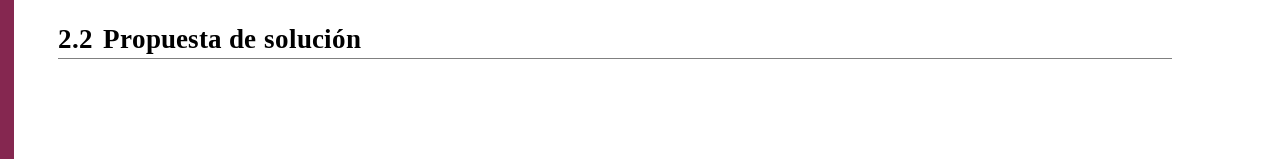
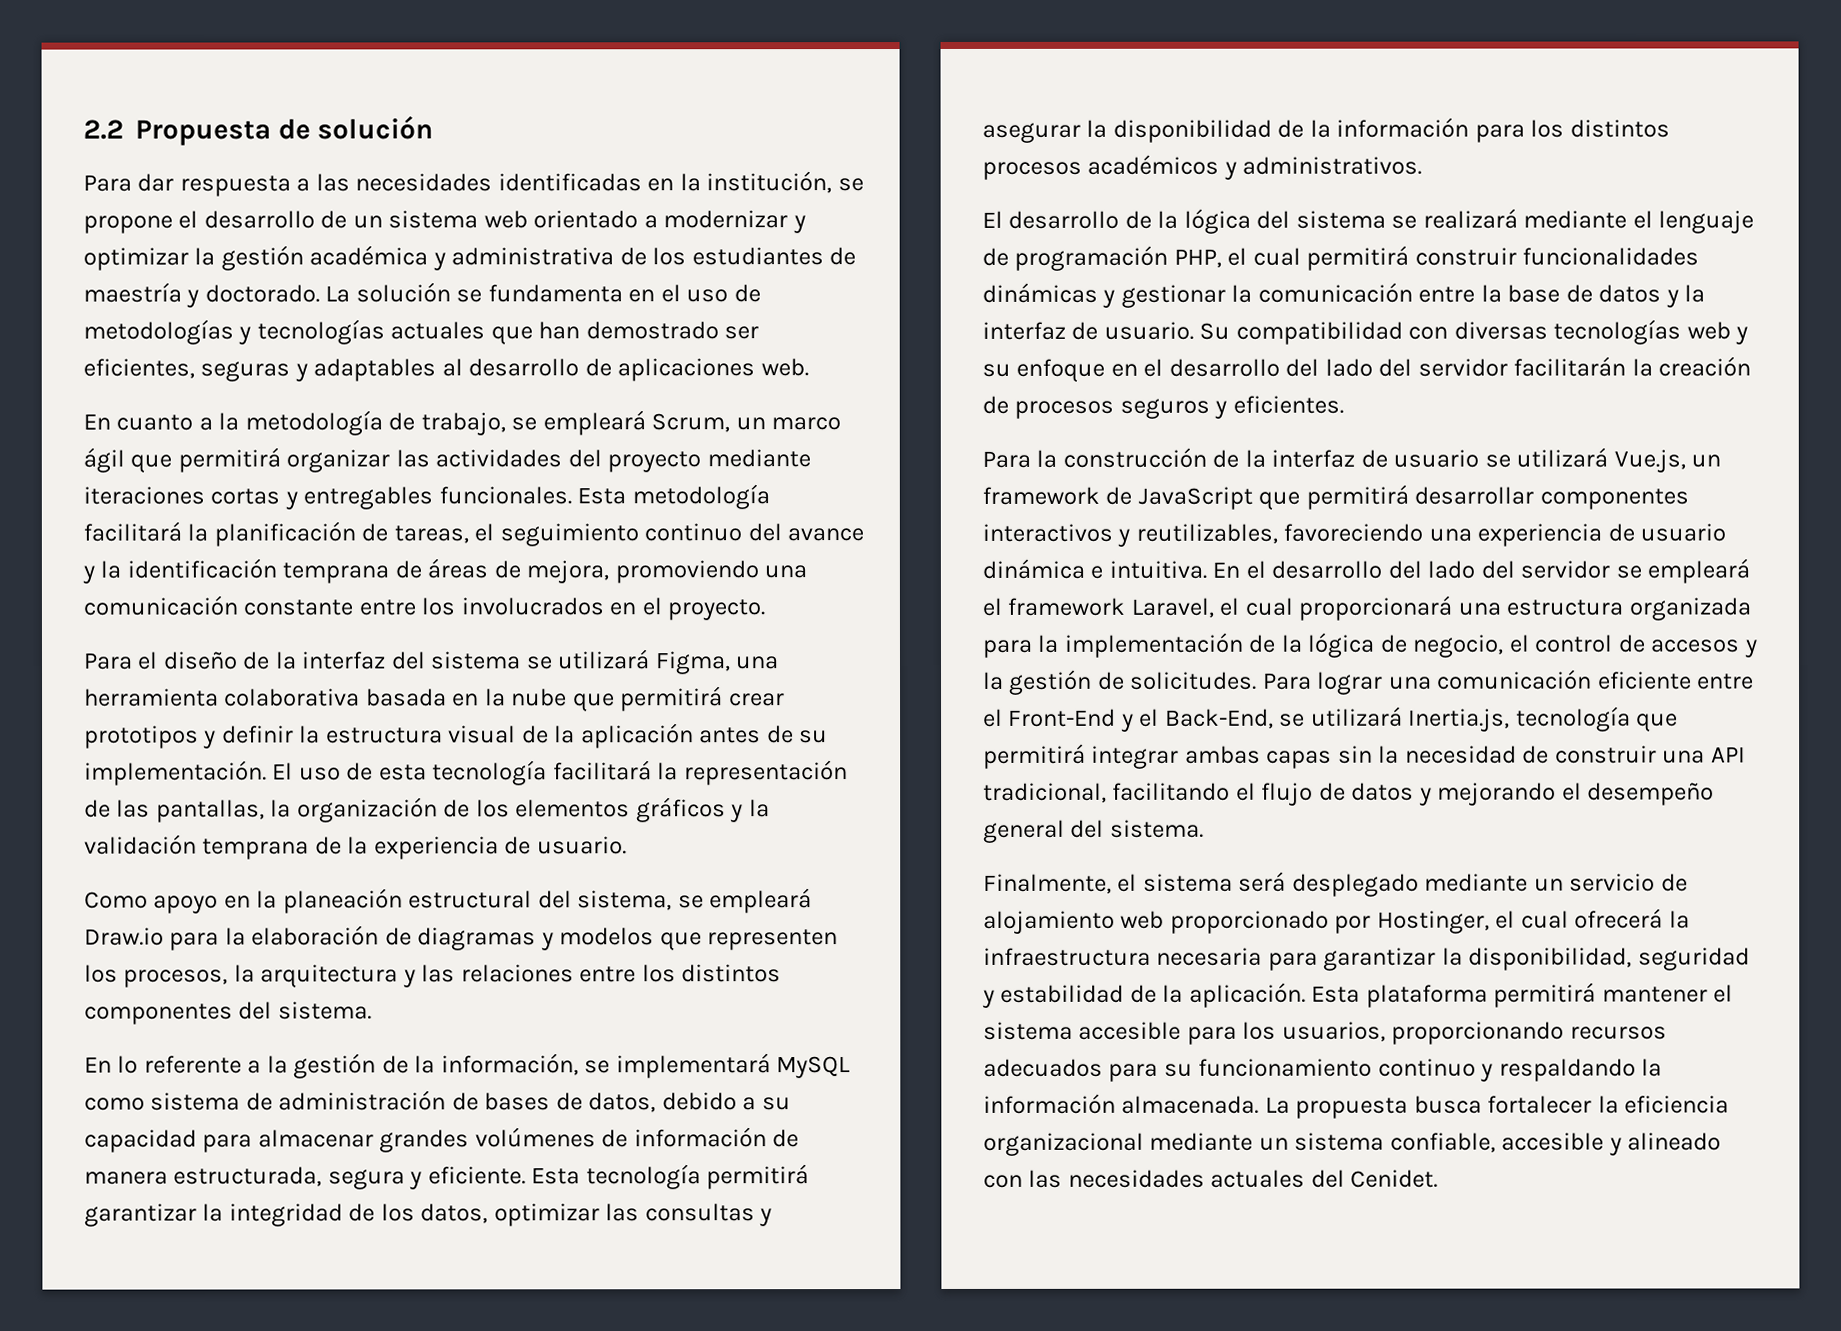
(361, 38) none -> [83,171,864,197] [83,210,806,234] [83,245,857,271] [83,282,761,308] [83,319,760,345] [83,358,809,382] [83,410,842,436] [83,447,811,473] [83,484,770,510] [83,521,865,547] [82,558,808,584] [83,595,766,621] [83,649,780,675] [84,686,785,712] [84,723,829,749] [84,760,848,786] [84,797,770,823] [84,834,627,860] [84,888,813,914] [84,925,839,951] [84,964,782,988] [84,1001,372,1025] [84,1053,851,1079] [84,1090,791,1113] [84,1127,800,1153] [84,1164,810,1190] [84,1203,773,1227] [982,117,1670,143] [982,154,1423,180] [982,208,1755,234] [982,245,1700,271] [982,282,1706,308] [982,319,1749,345] [982,356,1752,382] [982,395,1344,419] [982,447,1722,473] [982,484,1689,510] [982,523,1727,547] [982,558,1751,584] [982,595,1751,621] [982,632,1757,658] [983,669,1755,695] [983,706,1679,732] [983,743,1746,769] [983,782,1715,806] [983,819,1204,843] [983,871,1688,897] [983,908,1690,934] [983,947,1750,971] [982,982,1734,1008] [983,1021,1667,1045] [983,1058,1663,1082] [983,1093,1730,1119] [983,1132,1722,1156] [983,1169,1439,1188] // Para dar respuesta a las necesidades identificadas en la institución, se propone el desarrollo de un sistema web orientado a modernizar y optimizar la gestión académica y administrativa de los estudiantes de maestría y doctorado. La solución se fundamenta en el uso de metodologías y tecnologías actuales que han demostrado ser eficientes, seguras y adaptables al desarrollo de aplicaciones web. // En cuanto a la metodología de trabajo, se empleará Scrum, un marco ágil que permitirá organizar las actividades del proyecto mediante iteraciones cortas y entregables funcionales. Esta metodología facilitará la planificación de tareas, el seguimiento continuo del avance y la identificación temprana de áreas de mejora, promoviendo una comunicación constante entre los involucrados en el proyecto. // Para el diseño de la interfaz del sistema se utilizará Figma, una herramienta colaborativa basada en la nube que permitirá crear prototipos y definir la estructura visual de la aplicación antes de su implementación. El uso de esta tecnología facilitará la representación de las pantallas, la organización de los elementos gráficos y la validación temprana de la experiencia de usuario. // Como apoyo en la planeación estructural del sistema, se empleará Draw.io para la elaboración de diagramas y modelos que representen los procesos, la arquitectura y las relaciones entre los distintos componentes del sistema. // En lo referente a la gestión de la información, se implementará MySQL como sistema de administración de bases de datos, debido a su capacidad para almacenar grandes volúmenes de información de manera estructurada, segura y eficiente. Esta tecnología permitirá garantizar la integridad de los datos, optimizar las consultas y asegurar la disponibilidad de la información para los distintos procesos académicos y administrativos. // El desarrollo de la lógica del sistema se realizará mediante el lenguaje de programación PHP, el cual permitirá construir funcionalidades dinámicas y gestionar la comunicación entre la base de datos y la interfaz de usuario. Su compatibilidad con diversas tecnologías web y su enfoque en el desarrollo del lado del servidor facilitarán la creación de procesos seguros y eficientes. // Para la construcción de la interfaz de usuario se utilizará Vue.js, un framework de JavaScript que permitirá desarrollar componentes interactivos y reutilizables, favoreciendo una experiencia de usuario dinámica e intuitiva. En el desarrollo del lado del servidor se empleará el framework Laravel, el cual proporcionará una estructura organizada para la implementación de la lógica de negocio, el control de accesos y la gestión de solicitudes. Para lograr una comunicación eficiente entre el Front-End y el Back-End, se utilizará Inertia.js, tecnología que permitirá integrar ambas capas sin la necesidad de construir una API tradicional, facilitando el flujo de datos y mejorando el desempeño general del sistema. // Finalmente, el sistema será desplegado mediante un servicio de alojamiento web proporcionado por Hostinger, el cual ofrecerá la infraestructura necesaria para garantizar la disponibilidad, seguridad y estabilidad de la aplicación. Esta plataforma permitirá mantener el sistema accesible para los usuarios, proporcionando recursos adecuados para su funcionamiento continuo y respaldando la información almacenada. La propuesta busca fortalecer la eficiencia organizacional mediante un sistema confiable, accesible y alineado con las necesidades actuales del Cenidet.

